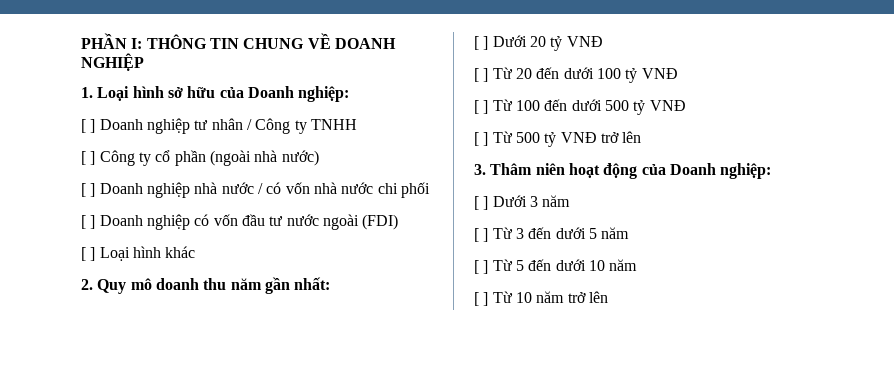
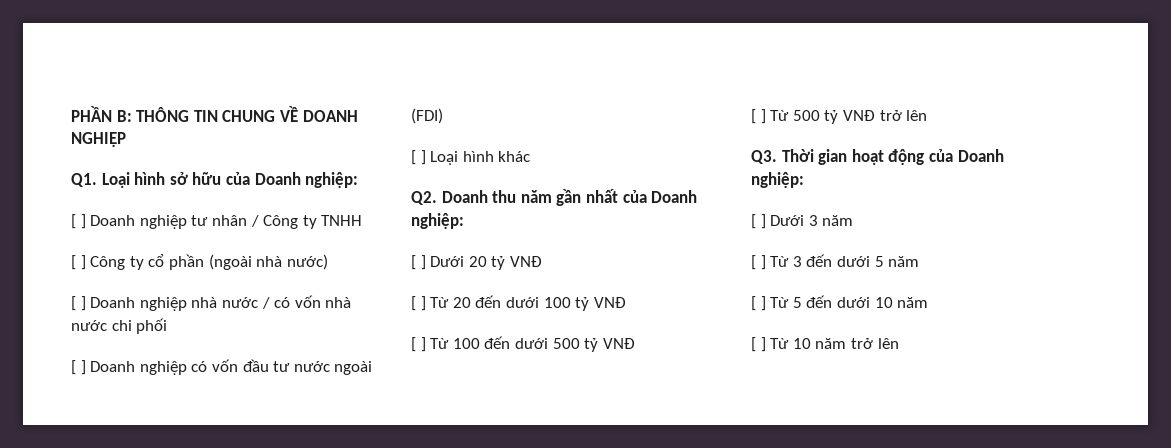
[131,38,143,49] I: -> [116,110,132,122] B:
[81,87,93,98] 1. -> [71,173,97,187] Q1.
[81,277,331,294] 2. Quy mô doanh thu năm gần nhất: -> [411,189,698,206] [411,213,464,229] Q2. Doanh thu năm gần nhất của Doanh nghiệp:
[474,163,565,175] 3. Thâm niên -> [751,149,848,165] Q3. Thời gian

